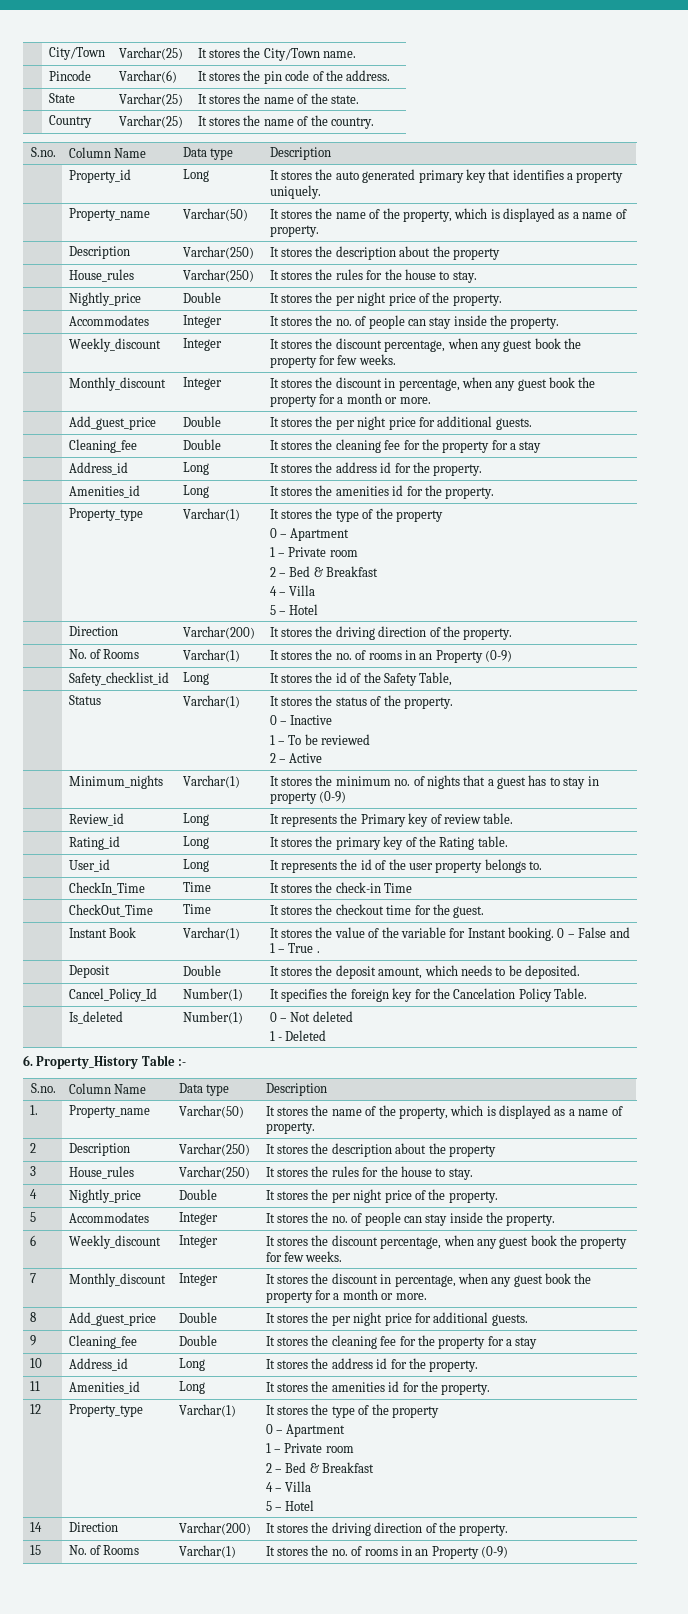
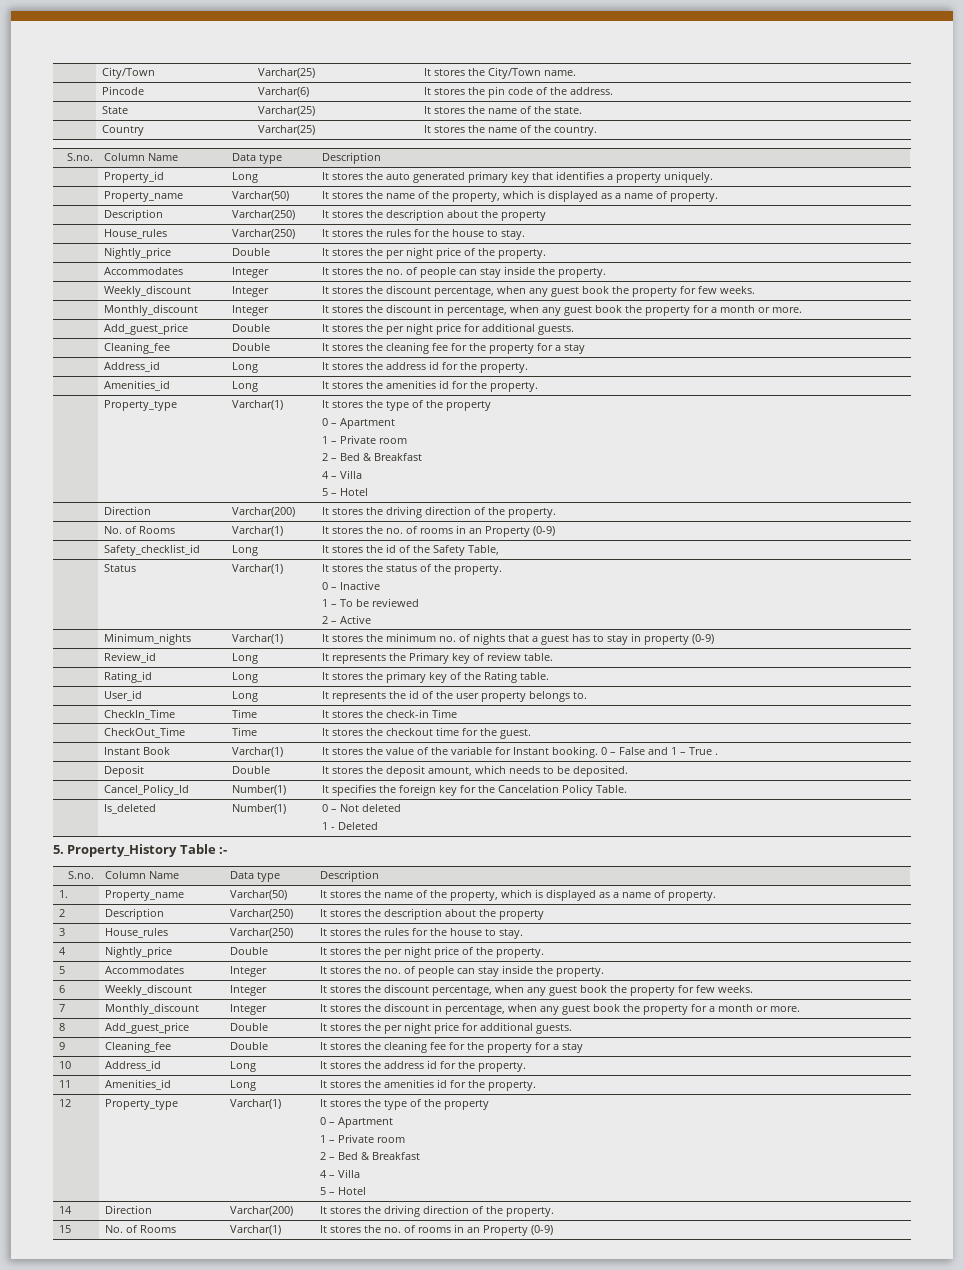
[23,1055,33,1066] 6. -> [53,845,64,854] 5.

